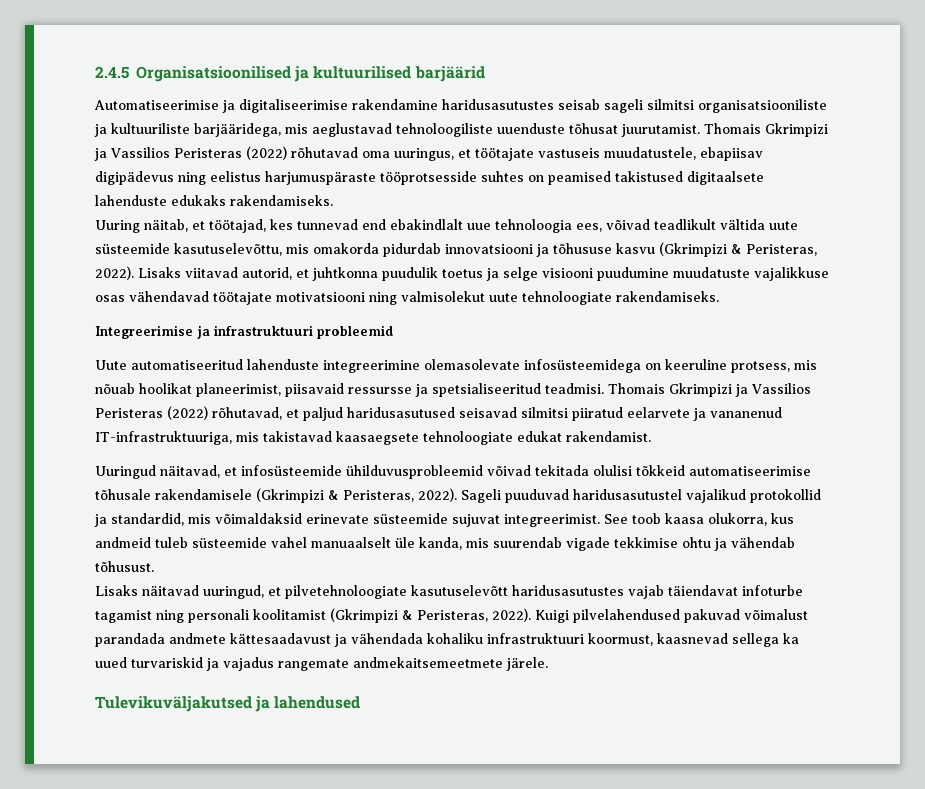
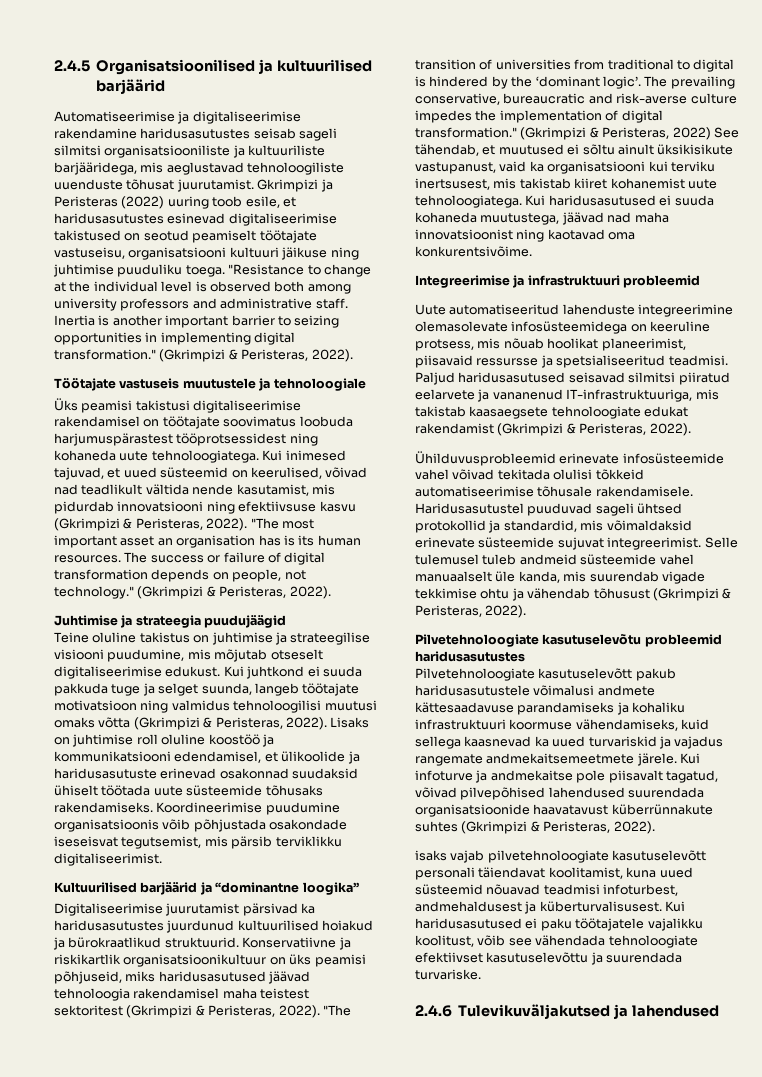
[704,123,828,137] [94,146,763,161] [95,171,764,185] [95,195,333,206] [95,219,798,233] [95,243,612,257] Thomais Gkrimpizi ja Vassilios Peristeras (2022) rõhutavad oma uuringus, et töötajate vastuseis muudatustele, ebapiisav digipädevus ning eelistus harjumuspäraste tööprotsesside suhtes on peamised takistused digitaalsete lahenduste edukaks rakendamiseks. // Uuring näitab, et töötajad, kes tunnevad end ebakindlalt uue tehnoloogia ees, võivad teadlikult vältida uute süsteemide kasutuselevõttu, mis omakorda pidurdab innovatsiooni ja tõhususe -> [257,179,333,192] [54,196,296,209] [54,213,337,226] [54,230,317,243] [54,247,359,260] [53,264,371,277] [54,281,351,294] [54,298,348,311] [54,315,340,328] [54,332,296,345] [54,349,353,362] [54,378,366,391] [54,398,302,413] [54,416,353,429] [54,433,318,446] [54,450,346,463] [54,467,368,480] [54,484,335,496] [54,501,317,514] Gkrimpizi ja Peristeras (2022) uuring toob esile, et haridusasutustes esinevad digitaliseerimise takistused on seotud peamiselt töötajate vastuseisu, organisatsiooni kultuuri jäikuse ning juhtimise puuduliku toega. "Resistance to change at the individual level is observed both among university professors and administrative staff. Inertia is another important barrier to seizing opportunities in implementing digital transformation." (Gkrimpizi & Peristeras, 2022). // Töötajate vastuseis muutustele ja tehnoloogiale // Üks peamisi takistusi digitaliseerimise rakendamisel on töötajate soovimatus loobuda harjumuspärastest tööprotsessidest ning kohaneda uute tehnoloogiatega. Kui inimesed tajuvad, et uued süsteemid on keerulised, võivad nad teadlikult vältida nende kasutamist, mis pidurdab innovatsiooni ning efektiivsuse
[138,267,829,281] [95,291,719,305] Lisaks viitavad autorid, et juhtkonna puudulik toetus ja selge visiooni puudumine muudatuste vajalikkuse osas vähendavad töötajate motivatsiooni ning valmisolekut uute tehnoloogiate rakendamiseks. -> [250,518,314,529] [54,535,361,548] [54,552,326,565] [54,569,306,582] [54,586,331,599] [54,615,287,628] [54,632,371,645] [54,649,323,662] [54,666,362,679] [54,683,360,696] [54,700,377,713] [54,717,370,730] [54,734,274,747] [54,751,360,764] [54,768,359,779] [54,785,323,796] [54,802,340,815] [54,819,348,832] [54,836,342,849] [54,853,162,866] [54,882,359,895] [54,903,316,916] [54,920,374,933] [53,937,351,950] [54,954,366,967] [54,971,311,984] [54,988,310,1001] [54,1005,351,1018] [415,59,735,72] [415,76,735,89] [415,93,737,105] [415,110,663,123] [415,127,739,140] [415,144,734,156] [415,161,715,174] [415,178,717,190] [415,195,714,208] [415,212,669,225] [415,229,636,242] [415,246,532,257] "The most important asset an organisation has is its human resources. The success or failure of digital transformation depends on people, not technology." (Gkrimpizi & Peristeras, 2022). // Juhtimise ja strateegia puudujäägid // Teine oluline takistus on juhtimise ja strateegilise visiooni puudumine, mis mõjutab otseselt digitaliseerimise edukust. Kui juhtkond ei suuda pakkuda tuge ja selget suunda, langeb töötajate motivatsioon ning valmidus tehnoloogilisi muutusi omaks võtta (Gkrimpizi & Peristeras, 2022). Lisaks on juhtimise roll oluline koostöö ja kommunikatsiooni edendamisel, et ülikoolide ja haridusasutuste erinevad osakonnad suudaksid ühiselt töötada uute süsteemide tõhusaks rakendamiseks. Koordineerimise puudumine organisatsioonis võib põhjustada osakondade iseseisvat tegutsemist, mis pärsib terviklikku digitaliseerimist. // Kultuurilised barjäärid ja “dominantne loogika” // Digitaliseerimise juurutamist pärsivad ka haridusasutustes juurdunud kultuurilised hoiakud ja bürokraatlikud struktuurid. Konservatiivne ja riskikartlik organisatsioonikultuur on üks peamisi põhjuseid, miks haridusasutused jäävad tehnoloogia rakendamisel maha teistest sektoritest (Gkrimpizi & Peristeras, 2022). "The transition of universities from traditional to digital is hindered by the ‘dominant logic’. The prevailing conservative, bureaucratic and risk-averse culture impedes the implementation of digital transformation." (Gkrimpizi & Peristeras, 2022) See tähendab, et muutused ei sõltu ainult üksikisikute vastupanust, vaid ka organisatsiooni kui terviku inertsusest, mis takistab kiiret kohanemist uute tehnoloogiatega. Kui haridusasutused ei suuda kohaneda muutustega, jäävad nad maha innovatsioonist ning kaotavad oma konkurentsivõime.
[608,383,811,397] [95,406,343,421] Thomais Gkrimpizi ja Vassilios Peristeras (2022) rõhutavad, et paljud -> [415,372,455,385] Paljud
[263,431,332,442] takistavad -> [415,406,466,417] takistab
[566,431,651,442] [95,465,483,479] rakendamist. // Uuringud näitavad, et infosüsteemide ühilduvusprobleemid -> [415,423,691,436] [415,451,724,466] [415,469,449,480] rakendamist (Gkrimpizi & Peristeras, 2022). // Ühilduvusprobleemid erinevate infosüsteemide vahel
[155,488,746,503] rakendamisele (Gkrimpizi & Peristeras, 2022). Sageli puuduvad haridusasutustel vajalikud -> [595,486,693,497] [415,503,683,516] rakendamisele. Haridusasutustel puuduvad sageli ühtsed
[604,513,794,526] [95,537,188,548] See toob kaasa olukorra, kus andmeid tuleb -> [704,537,738,548] [415,554,577,565] Selle tulemusel tuleb andmeid
[95,561,154,572] [95,585,803,599] [95,608,808,623] [95,633,779,647] tõhusust. // Lisaks näitavad uuringud, et pilvetehnoloogiate kasutuselevõtt haridusasutustes vajab täiendavat infoturbe tagamist ning personali koolitamist (Gkrimpizi & Peristeras, 2022). Kuigi pilvelahendused pakuvad võimalust parandada andmete kättesaadavust ja vähendada kohaliku infrastruktuuri koormust, kaasnevad sellega -> [593,588,732,601] [415,605,527,618] [415,634,722,647] [415,651,525,662] [415,668,676,681] [415,685,655,696] [415,702,686,715] [415,719,710,731] [415,736,532,749] tõhusust (Gkrimpizi & Peristeras, 2022). // Pilvetehnoloogiate kasutuselevõtu probleemid haridusasutustes // Pilvetehnoloogiate kasutuselevõtt pakub haridusasutustele võimalusi andmete kättesaadavuse parandamiseks ja kohaliku infrastruktuuri koormuse vähendamiseks, kuid sellega kaasnevad
(548, 664) // -> [680,753,701,764] [415,770,718,783] [415,787,705,800] [415,804,713,817] [415,821,655,834] [415,850,707,863] [415,867,693,880] [415,884,679,896] [415,901,686,914] [415,918,703,931] [415,935,698,948] [415,952,683,965] [415,969,481,980] [415,1005,452,1017] Kui infoturve ja andmekaitse pole piisavalt tagatud, võivad pilvepõhised lahendused suurendada organisatsioonide haavatavust küberrünnakute suhtes (Gkrimpizi & Peristeras, 2022). // isaks vajab pilvetehnoloogiate kasutuselevõtt personali täiendavat koolitamist, kuna uued süsteemid nõuavad teadmisi infoturbest, andmehaldusest ja küberturvalisusest. Kui haridusasutused ei paku töötajatele vajalikku koolitust, võib see vähendada tehnoloogiate efektiivset kasutuselevõttu ja suurendada turvariske. // 2.4.6

